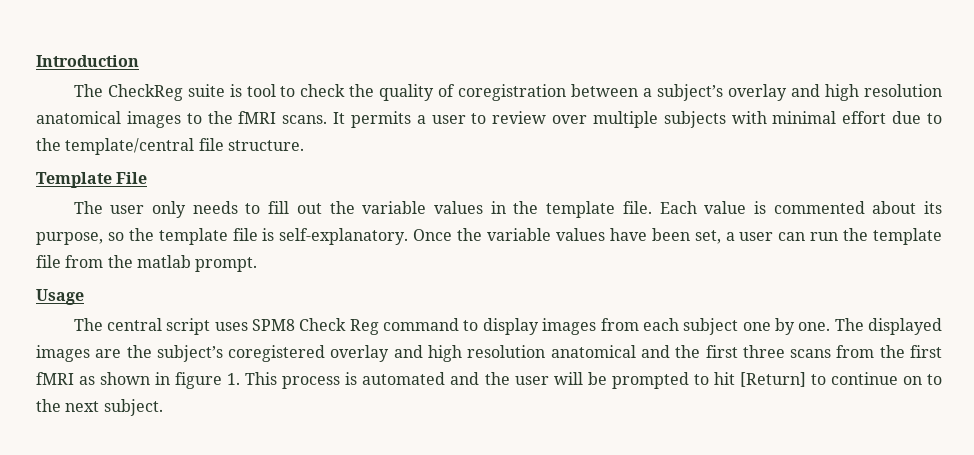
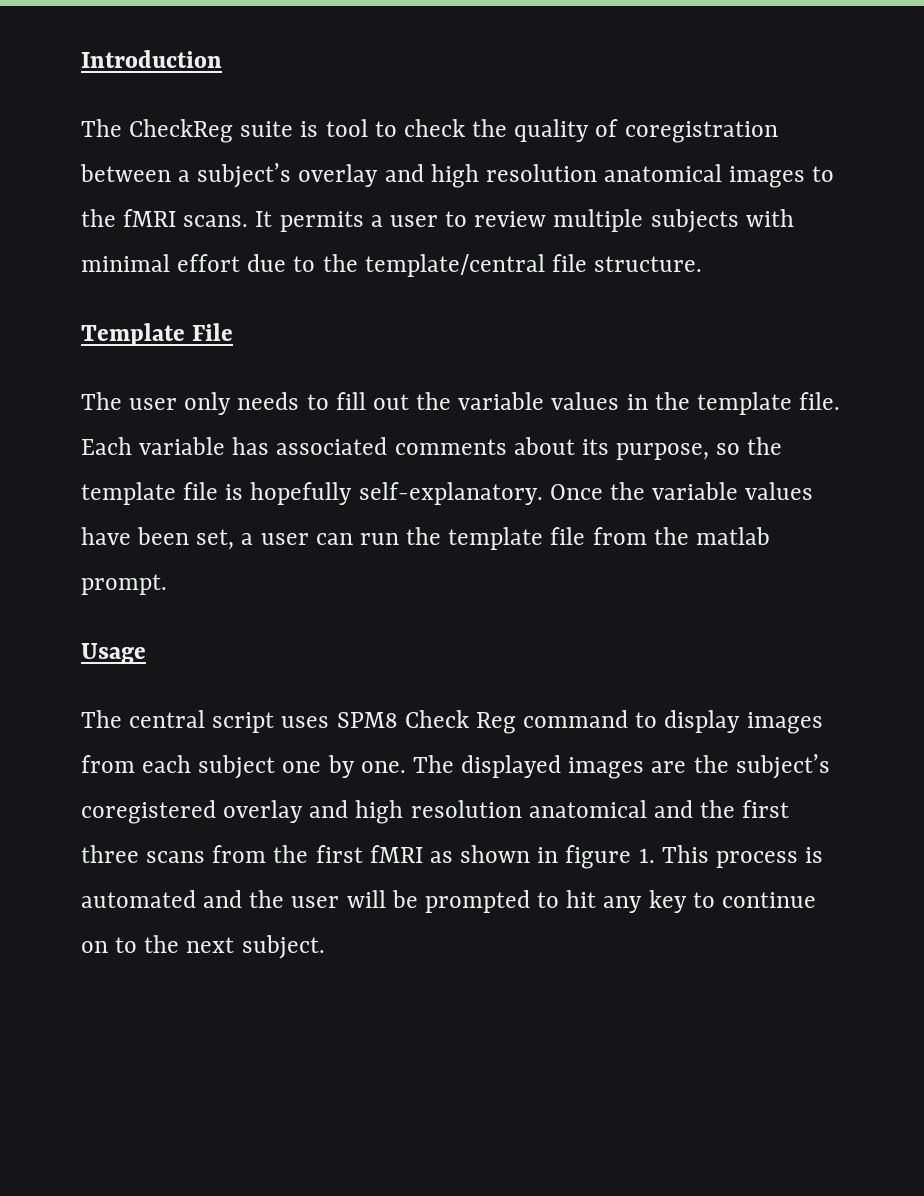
[552,115,588,124] over -> (547, 219) none
[704,201,865,214] value is commented -> [139,437,507,455] variable has associated comments
(275, 234) none -> [250,482,353,505] hopefully
[739,372,806,387] [Return] -> [603,890,687,913] any key

